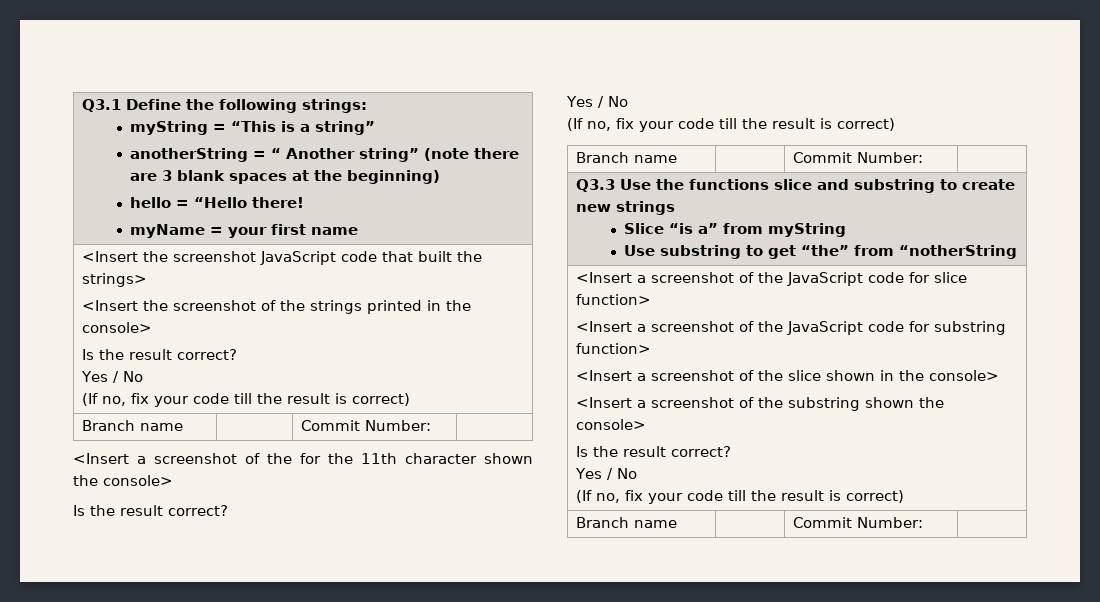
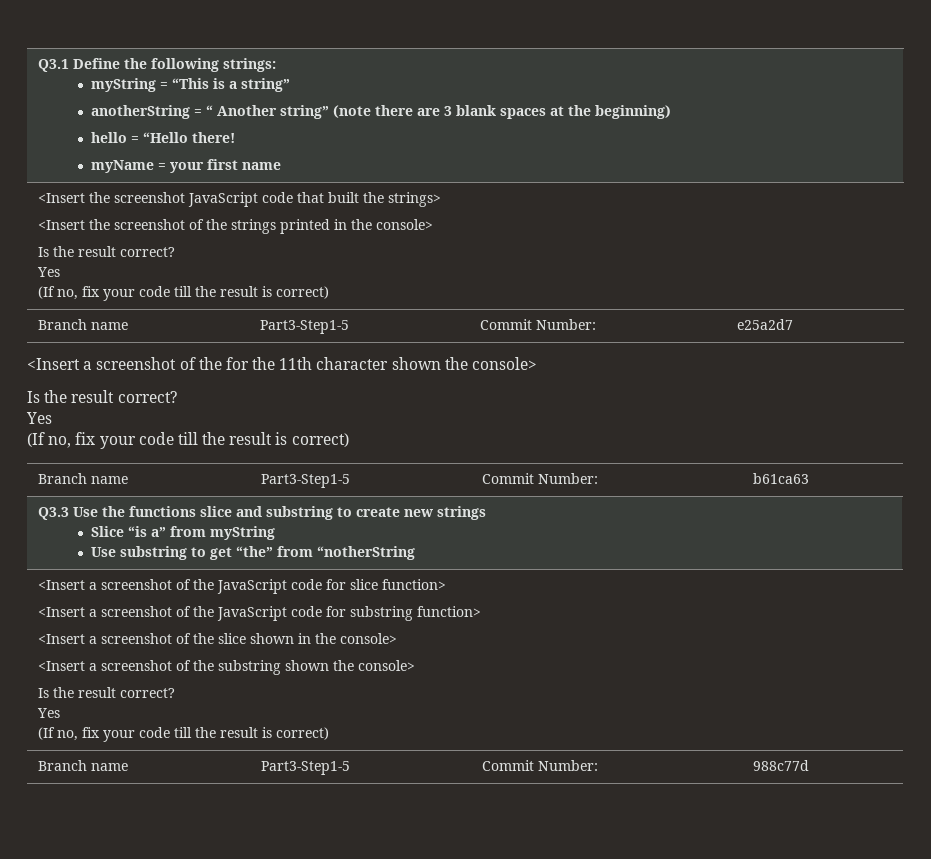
[113,371,144,383] / No -> (61, 272) none
[301,420,432,431] | Commit Number: | -> [260,320,350,334] [480,319,597,330] [737,319,794,330] Part3-Step1-5 | Commit Number: | e25a2d7
[597,96,628,108] / No -> (52, 418) none
[793,152,924,163] | Commit Number: | -> [261,474,351,488] [482,473,599,484] [753,473,810,484] Part3-Step1-5 | Commit Number: | b61ca63
[607,468,638,480] / No -> (61, 713) none
[793,517,924,528] | Commit Number: | -> [261,761,351,775] [482,760,599,771] [753,760,810,771] Part3-Step1-5 | Commit Number: | 988c77d

